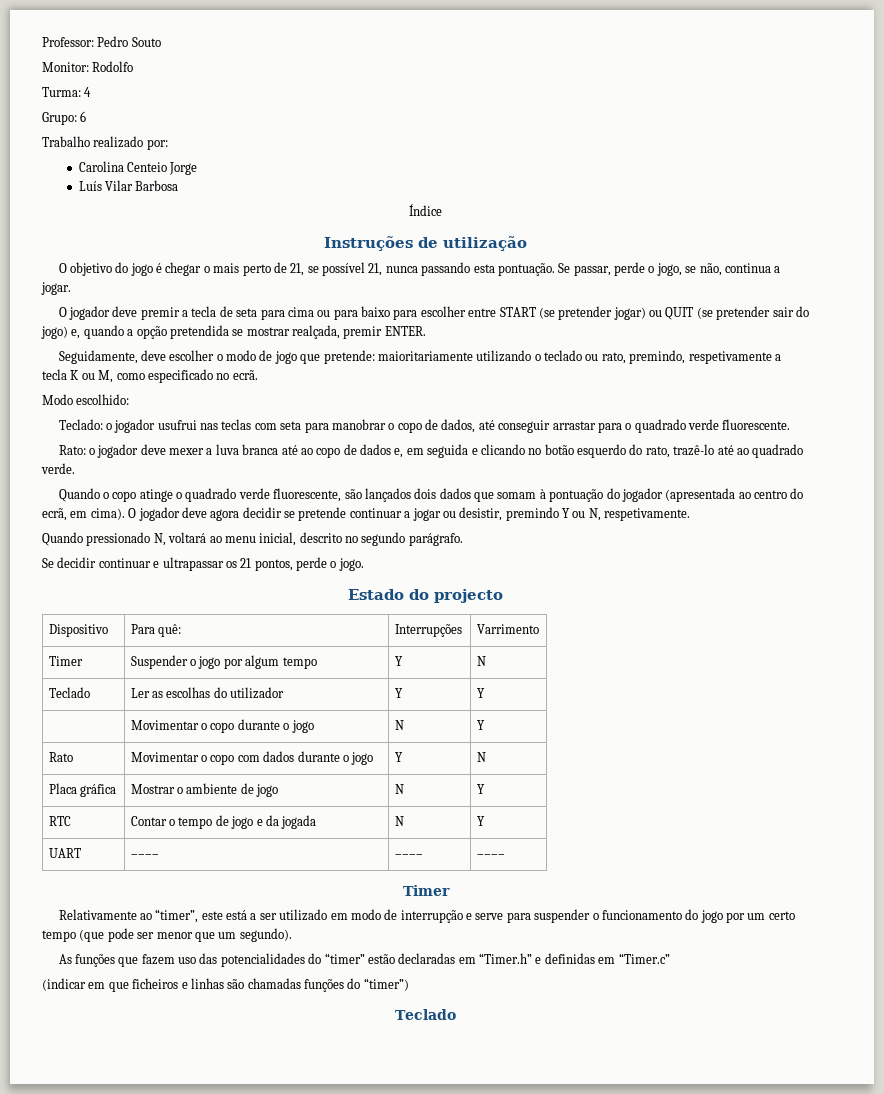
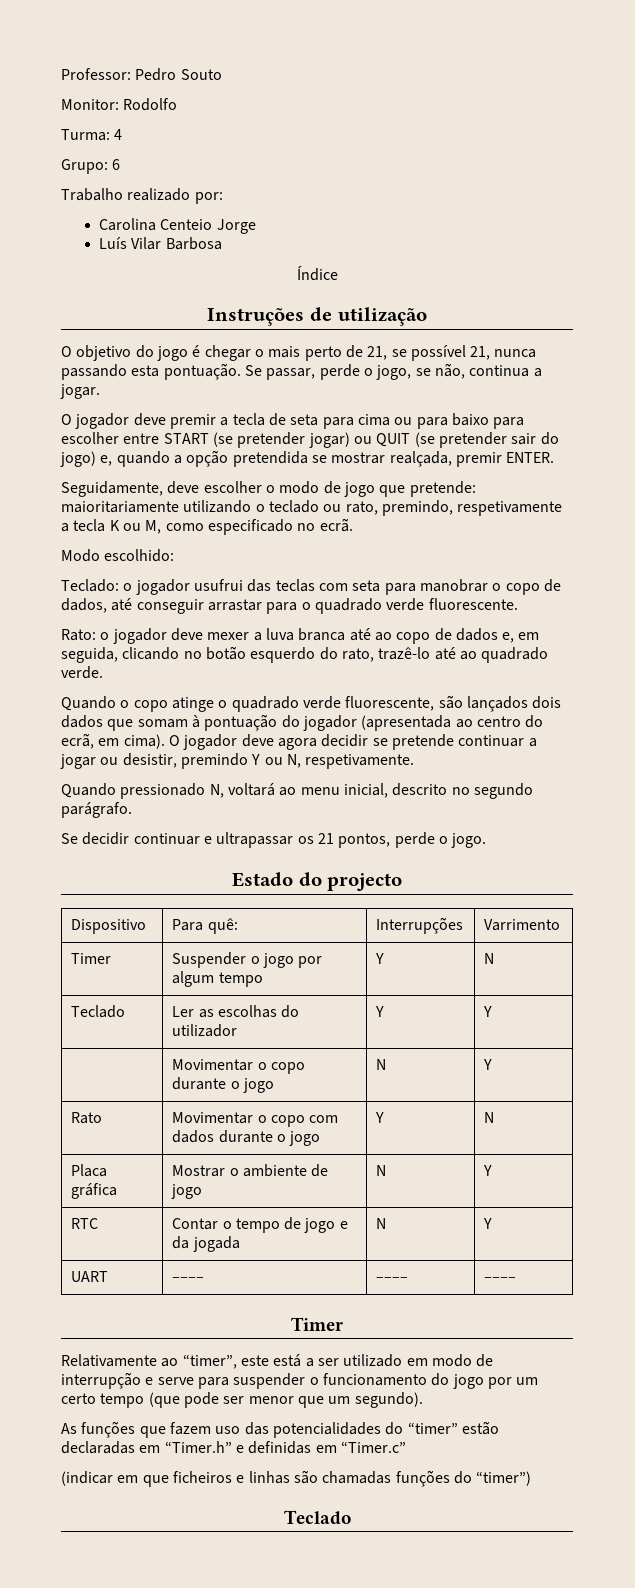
[200,423,219,430] nas -> [247,579,272,592] das
[427,444,478,458] seguida e -> [61,647,118,663] seguida,

